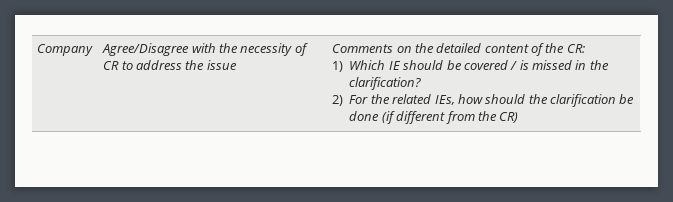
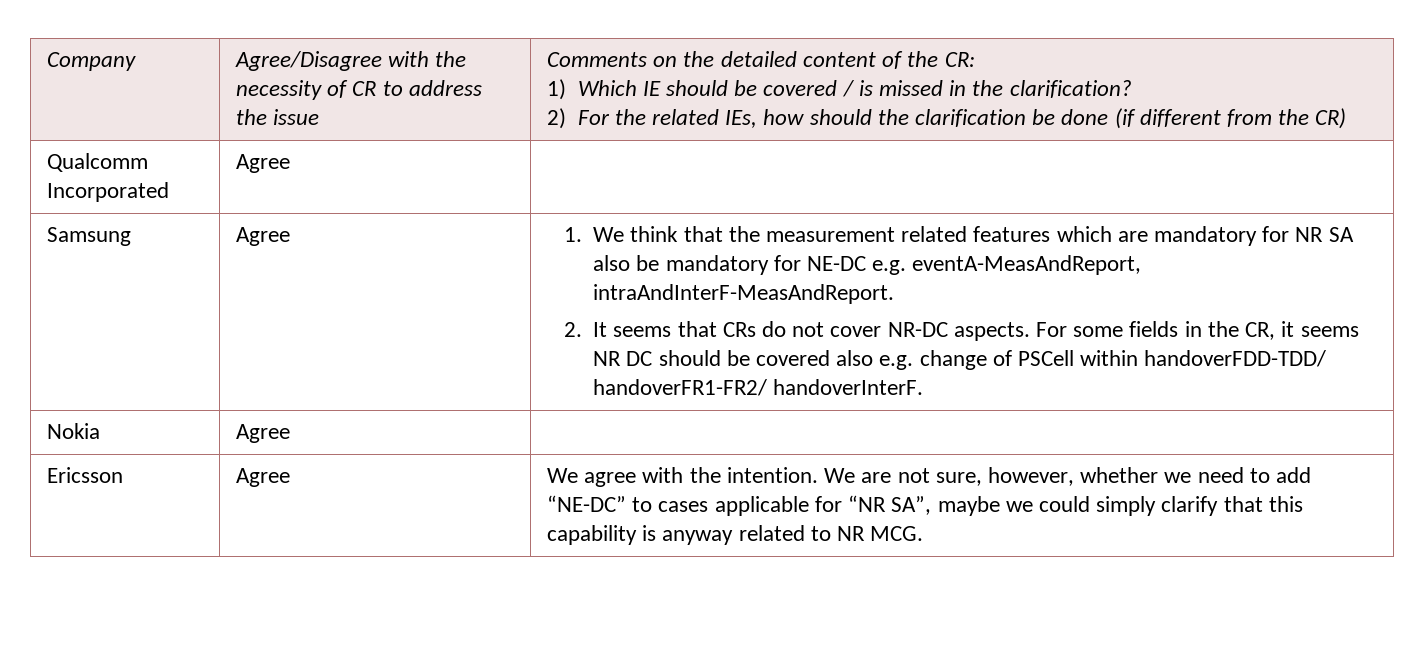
(519, 117) none -> [47,153,149,172] [47,182,170,202] [236,154,291,173] [47,227,132,246] [236,227,291,246] [563,226,1354,246] [593,255,1142,275] [593,284,895,304] [563,321,1359,341] [593,350,1327,370] [593,379,924,396] [47,423,101,439] [236,424,291,443] [47,467,124,483] [236,468,291,487] [547,467,1311,487] [547,495,1303,516] [547,525,924,545] // Qualcomm Incorporated | Agree | // Samsung | Agree | 1. We think that the measurement related features which are mandatory for NR SA also be mandatory for NE-DC e.g. eventA-MeasAndReport, intraAndInterF-MeasAndReport. // 2. It seems that CRs do not cover NR-DC aspects. For some fields in the CR, it seems NR DC should be covered also e.g. change of PSCell within handoverFDD-TDD/ handoverFR1-FR2/ handoverInterF. // Nokia | Agree | // Ericsson | Agree | We agree with the intention. We are not sure, however, whether we need to add “NE-DC” to cases applicable for “NR SA”, maybe we could simply clarify that this capability is anyway related to NR MCG.

